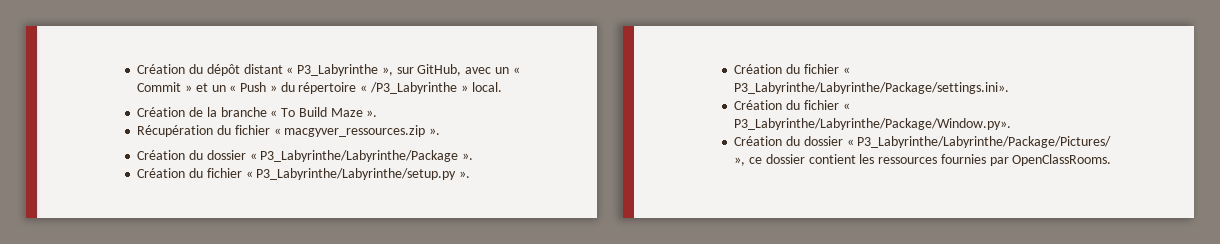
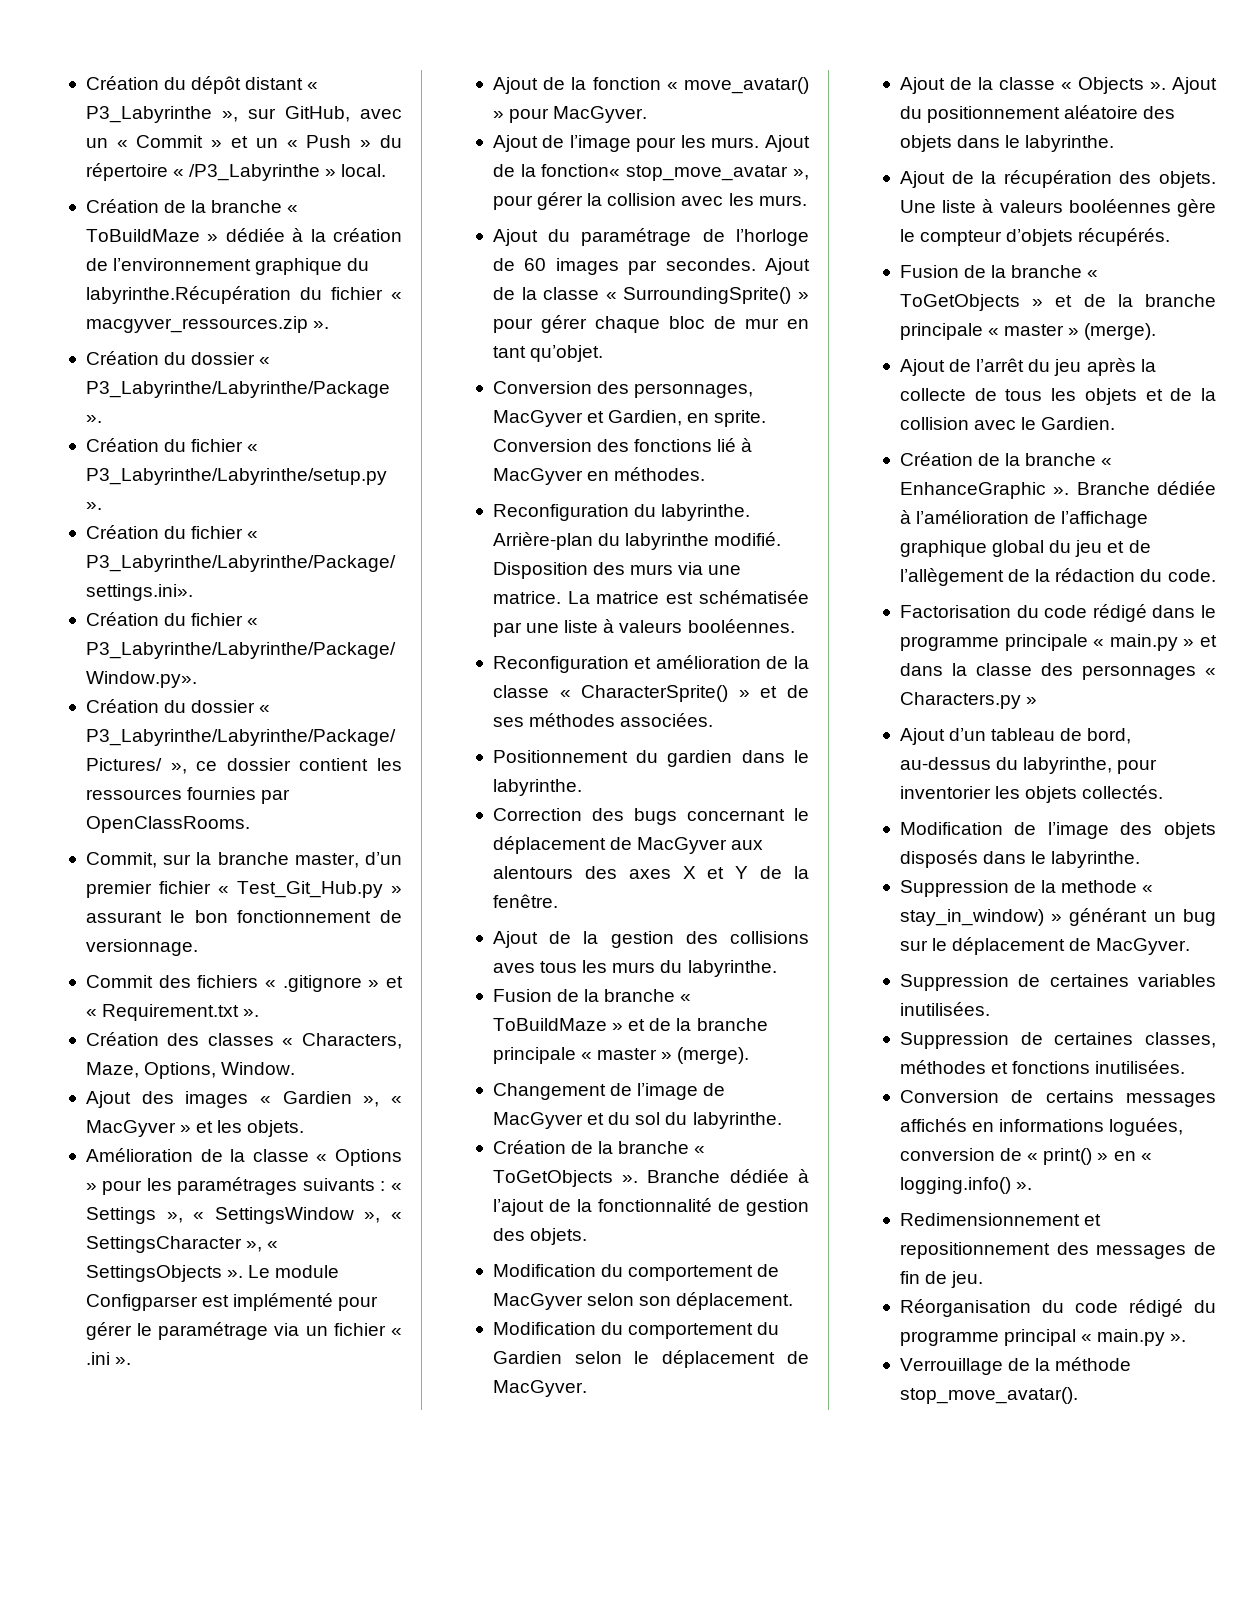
[281,107,378,117] [137,125,214,137] To Build Maze ». // Récupération -> [85,228,403,242] [85,258,370,275] [85,286,291,304] ToBuildMaze » dédiée à la création de l’environnement graphique du labyrinthe.Récupération
(1112, 160) none -> [85,852,403,868] [85,881,403,898] [85,910,403,923] [85,939,198,956] [85,975,403,992] [85,1004,260,1021] [85,1032,403,1049] [85,1062,296,1079] [85,1091,402,1108] [85,1120,305,1137] [85,1148,402,1166] [85,1177,402,1195] [85,1207,402,1224] [85,1236,279,1253] [85,1265,340,1282] [85,1293,379,1311] [85,1322,402,1340] [85,1352,132,1365] [492,77,809,94] [492,106,648,123] [492,135,810,152] [492,164,809,181] [492,192,807,210] [492,228,809,246] [492,258,810,275] [492,287,809,304] [492,315,809,333] [492,345,604,362] [492,381,754,398] [492,410,767,427] [492,438,753,452] [492,467,706,485] [492,504,751,521] [492,532,782,550] [492,562,742,579] [492,590,809,604] [492,619,795,637] [492,655,809,673] [492,685,809,702] [492,713,714,727] [492,750,809,767] [492,779,582,796] [492,808,809,825] [492,836,764,854] [492,866,809,879] [492,894,558,908] [492,931,809,948] [492,960,777,977] [492,989,692,1002] [492,1018,768,1031] [492,1047,750,1064] [492,1083,726,1100] [492,1112,782,1129] [492,1140,706,1154] [492,1169,809,1187] [492,1198,809,1216] [492,1228,588,1245] [492,1264,780,1281] [492,1292,794,1310] [492,1322,780,1339] [492,1350,809,1368] [492,1380,587,1397] [899,77,1217,94] [899,105,1176,123] [899,135,1115,152] [899,170,1216,188] [899,199,1216,217] [899,228,1171,246] [899,265,1099,278] [899,294,1216,311] [899,323,1157,340] [899,358,1156,376] [899,388,1216,405] [899,417,1116,430] [899,452,1113,466] [899,481,1216,499] [899,510,1149,528] [899,540,1151,557] [899,568,1216,586] [899,604,1216,622] [899,634,1217,651] [899,663,1216,680] [899,692,1038,709] [899,728,1132,745] [899,757,1158,774] [899,785,1164,803] [899,822,1216,839] [899,850,1141,868] [899,880,1154,897] [899,908,1216,926] [899,937,1191,955] [899,974,1216,991] [899,1002,990,1016] [899,1032,1216,1049] [899,1060,1186,1074] [899,1090,1216,1107] [899,1118,1184,1136] [899,1148,1152,1165] [899,1177,1033,1194] [899,1213,1102,1226] [899,1242,1216,1259] [899,1271,984,1288] [899,1299,1216,1317] [899,1329,1187,1346] [899,1357,1132,1375] [899,1387,1078,1404] // Commit, sur la branche master, d’un premier fichier « Test_Git_Hub.py » assurant le bon fonctionnement de versionnage. // Commit des fichiers « .gitignore » et « Requirement.txt ». // Création des classes « Characters, Maze, Options, Window. // Ajout des images « Gardien », « MacGyver » et les objets. // Amélioration de la classe « Options » pour les paramétrages suivants : « Settings », « SettingsWindow », « SettingsCharacter », « SettingsObjects ». Le module Configparser est implémenté pour gérer le paramétrage via un fichier « .ini ». // Ajout de la fonction « move_avatar() » pour MacGyver. // Ajout de l’image pour les murs. Ajout de la fonction« stop_move_avatar », pour gérer la collision avec les murs. // Ajout du paramétrage de l’horloge de 60 images par secondes. Ajout de la classe « SurroundingSprite() » pour gérer chaque bloc de mur en tant qu’objet. // Conversion des personnages, MacGyver et Gardien, en sprite. Conversion des fonctions lié à MacGyver en méthodes. // Reconfiguration du labyrinthe. Arrière-plan du labyrinthe modifié. Disposition des murs via une matrice. La matrice est schématisée par une liste à valeurs booléennes. // Reconfiguration et amélioration de la classe « CharacterSprite() » et de ses méthodes associées. // Positionnement du gardien dans le labyrinthe. // Correction des bugs concernant le déplacement de MacGyver aux alentours des axes X et Y de la fenêtre. // Ajout de la gestion des collisions aves tous les murs du labyrinthe. // Fusion de la branche « ToBuildMaze » et de la branche principale « master » (merge). // Changement de l’image de MacGyver et du sol du labyrinthe. // Création de la branche « ToGetObjects ». Branche dédiée à l’ajout de la fonctionnalité de gestion des objets. // Modification du comportement de MacGyver selon son déplacement. // Modification du comportement du Gardien selon le déplacement de MacGyver. // Ajout de la classe « Objects ». Ajout du positionnement aléatoire des objets dans le labyrinthe. // Ajout de la récupération des objets. Une liste à valeurs booléennes gère le compteur d’objets récupérés. // Fusion de la branche « ToGetObjects » et de la branche principale « master » (merge). // Ajout de l’arrêt du jeu après la collecte de tous les objets et de la collision avec le Gardien. // Création de la branche « EnhanceGraphic ». Branche dédiée à l’amélioration de l’affichage graphique global du jeu et de l’allègement de la rédaction du code. // Factorisation du code rédigé dans le programme principale « main.py » et dans la classe des personnages « Characters.py » // Ajout d’un tableau de bord, au-dessus du labyrinthe, pour inventorier les objets collectés. // Modification de l’image des objets disposés dans le labyrinthe. // Suppression de la methode « stay_in_window) » générant un bug sur le déplacement de MacGyver. // Suppression de certaines variables inutilisées. // Suppression de certaines classes, méthodes et fonctions inutilisées. // Conversion de certains messages affichés en informations loguées, conversion de « print() » en « logging.info() ». // Redimensionnement et repositionnement des messages de fin de jeu. // Réorganisation du code rédigé du programme principal « main.py ». // Verrouillage de la méthode stop_move_avatar().

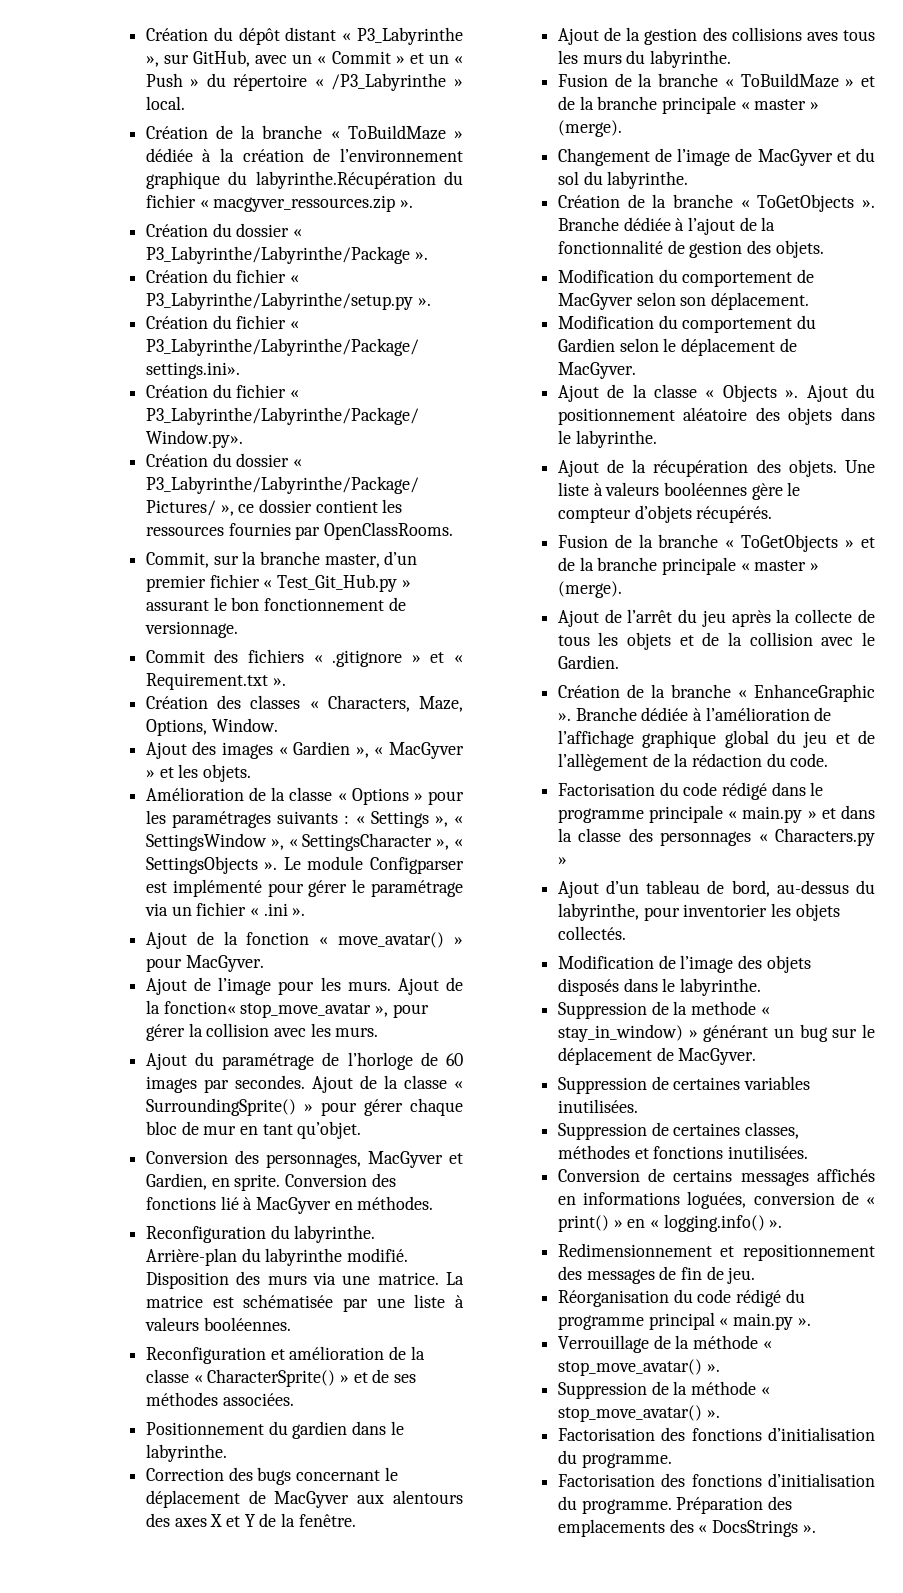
[899,1387,1078,1404] stop_move_avatar(). -> [762,1341,772,1349] [557,1359,720,1376] [557,1381,770,1399] [557,1405,720,1422] [557,1427,875,1441] [557,1450,672,1468] [557,1473,875,1487] [557,1496,793,1514] [557,1519,816,1537] « stop_move_avatar() ». // Suppression de la méthode « stop_move_avatar() ». // Factorisation des fonctions d’initialisation du programme. // Factorisation des fonctions d’initialisation du programme. Préparation des emplacements des « DocsStrings ».

